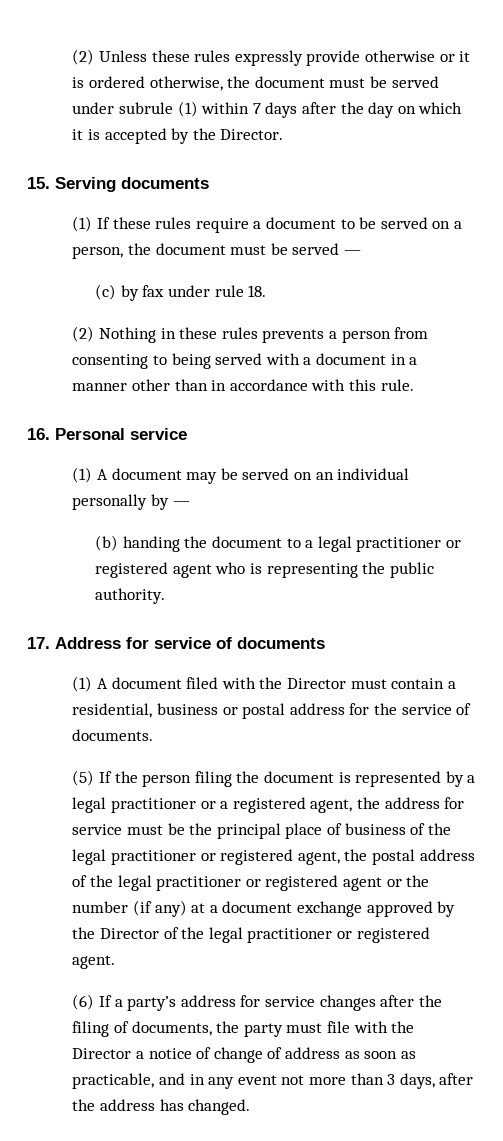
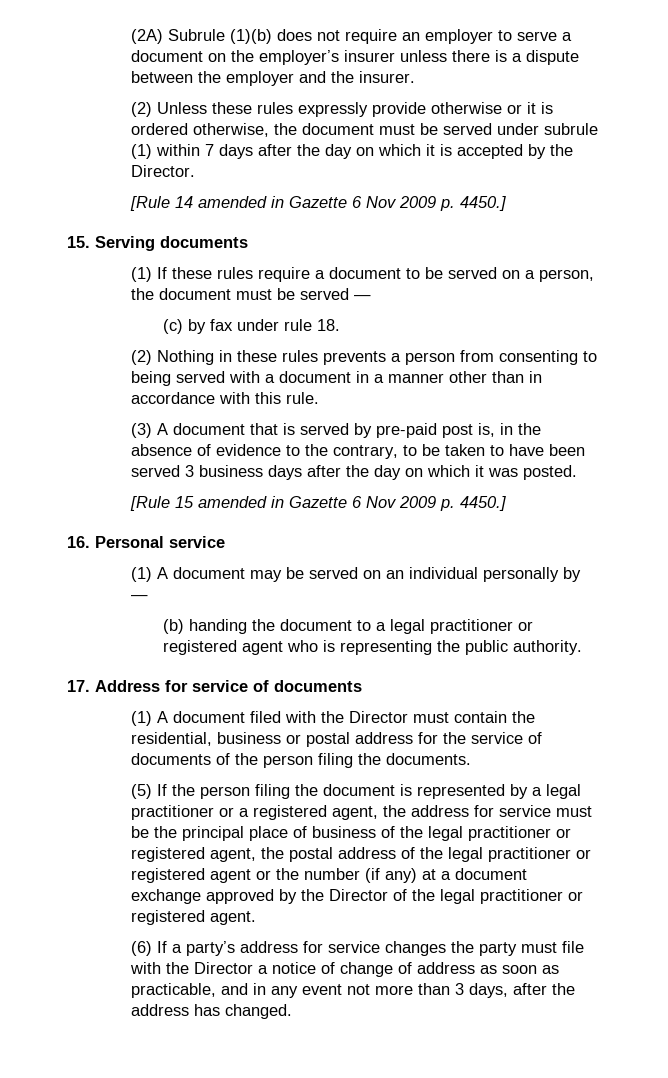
(72, 57) none -> [131,29,573,44] [131,50,580,65] [131,71,416,86] (2A) Subrule (1)(b) does not require an employer to serve a document on the employer’s insurer unless there is a dispute between the employer and the insurer. //
(284, 134) none -> [130,196,507,211] // [Rule 14 amended in Gazette 6 Nov 2009 p. 4450.]
(414, 385) none -> [131,423,542,438] [131,444,586,459] [131,465,578,480] [130,496,507,511] // (3) A document that is served by pre-paid post is, in the absence of evidence to the contrary, to be taken to have been served 3 business days after the day on which it was posted. // [Rule 15 amended in Gazette 6 Nov 2009 p. 4450.]
[447,681,456,689] a -> [512,711,536,723] the
(472, 709) none -> [131,753,382,768] documents of the person filing the
[380,995,442,1007] [72,1021,212,1037] after the filing of documents, -> (447, 948) none

